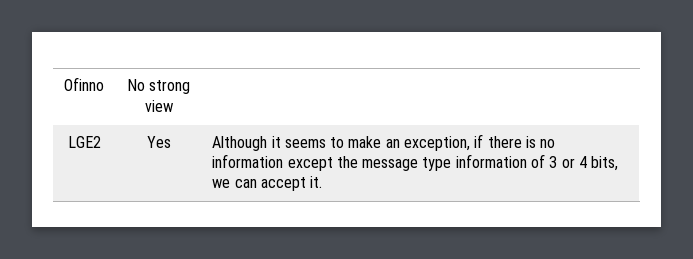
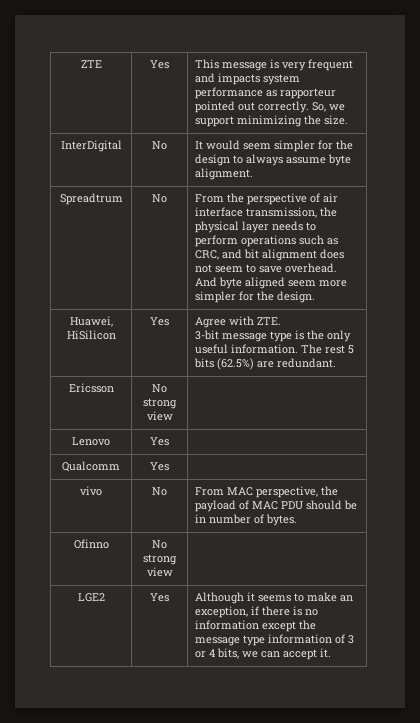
(64, 84) none -> [80,60,102,68] [150,60,169,69] [195,59,354,71] [195,73,301,85] [195,87,337,99] [195,101,346,113] [195,115,349,127] [60,140,122,152] [152,141,167,150] [195,140,354,152] [195,154,352,166] [195,168,254,180] [59,193,123,205] [152,194,167,203] [195,193,339,205] [195,207,338,218] [195,221,317,233] [195,235,339,247] [195,249,345,261] [195,263,338,273] [195,277,348,289] [195,291,316,303] [69,316,113,327] [66,330,116,340] [150,317,169,326] [195,316,282,328] [195,330,352,342] [195,344,355,354] [194,358,337,370] [68,383,114,393] [152,384,167,393] [143,398,177,409] [146,411,173,421] [72,437,110,446] [150,437,169,446] [62,461,120,472] [150,462,169,471] [80,486,102,496] [152,487,167,496] [195,486,339,498] [195,500,358,512] [195,514,298,526] ZTE | Yes | This message is very frequent and impacts system performance as rapporteur pointed out correctly. So, we support minimizing the size. // InterDigital | No | It would seem simpler for the design to always assume byte alignment. // Spreadtrum | No | From the perspective of air interface transmission, the physical layer needs to perform operations such as CRC, and bit alignment does not seem to save overhead. And byte aligned seem more simpler for the design. // Huawei, HiSilicon | Yes | Agree with ZTE. // 3-bit message type is the only useful information. The rest 5 bits (62.5%) are redundant. // Ericsson | No strong view | // Lenovo | Yes | // Qualcomm | Yes | // vivo | No | From MAC perspective, the payload of MAC PDU should be in number of bytes. //

